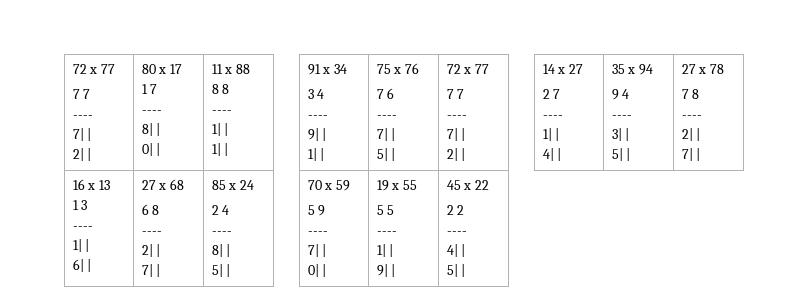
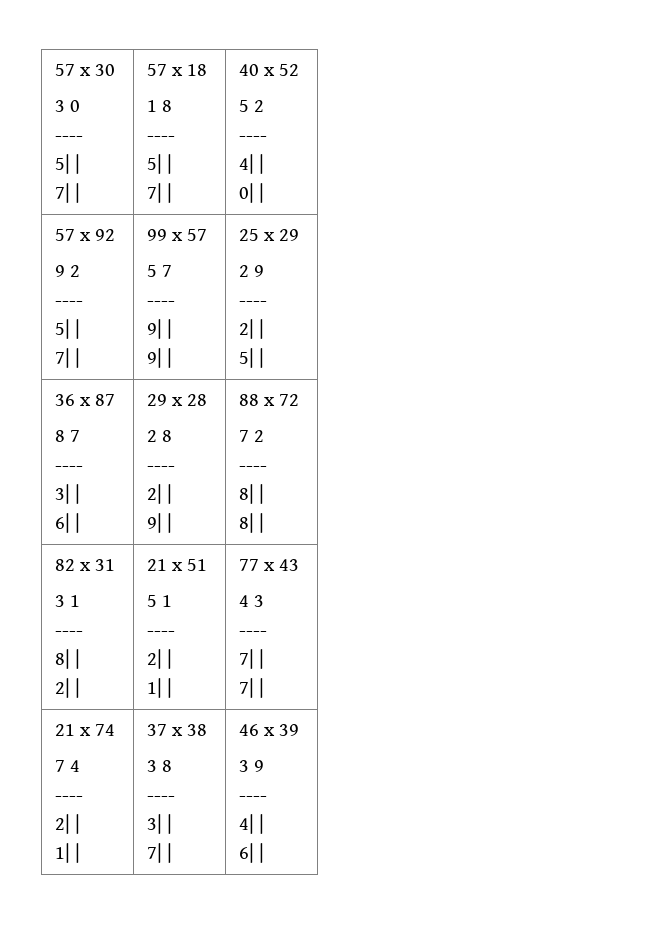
[72,64,116,74] [72,89,91,99] [72,115,93,119] [72,128,92,141] [72,148,92,161] [141,64,183,74] [141,84,158,94] [141,110,162,114] [141,123,161,136] [141,143,161,156] [211,64,251,74] [211,84,230,94] [211,110,232,114] [211,123,229,136] [211,143,229,156] [72,179,111,190] [72,200,88,210] [72,226,93,230] [72,239,82,252] 72 x 77 // 7 7 // ---- // 7| | // 2| | | 80 x 17 // 1 7 // ---- // 8| | // 0| | | 11 x 88 // 8 8 // ---- // 1| | // 1| | // 16 x 13 // 1 3 // ---- // 1| -> [54,64,116,76] [54,100,81,112] [54,136,83,141] [54,154,81,174] [54,183,81,203] [146,64,208,76] [146,100,173,112] [146,136,175,141] [146,154,173,174] [146,183,173,203] [238,64,300,76] [238,100,265,112] [238,136,267,141] [238,154,265,174] [238,183,265,203] [54,229,116,241] [54,265,81,277] [54,301,83,306] [54,319,81,339] [54,348,81,368] [146,229,208,241] [146,265,173,277] [146,301,175,306] [146,319,173,339] [146,348,173,368] [238,229,300,241] [238,265,265,277] [238,301,267,306] [238,319,265,339] [238,348,265,368] [54,394,116,406] [54,430,81,442] [54,466,83,471] [54,484,70,504] 57 x 30 // 3 0 // ---- // 5| | // 7| | | 57 x 18 // 1 8 // ---- // 5| | // 7| | | 40 x 52 // 5 2 // ---- // 4| | // 0| | // 57 x 92 // 9 2 // ---- // 5| | // 7| | | 99 x 57 // 5 7 // ---- // 9| | // 9| | | 25 x 29 // 2 9 // ---- // 2| | // 5| | // 36 x 87 // 8 7 // ---- // 3|
[141,179,185,190] [141,204,160,215] [141,231,162,235] [141,244,161,257] [141,264,161,277] [211,180,255,190] [211,205,230,215] [211,231,232,235] [211,244,231,257] [211,264,231,277] [307,64,348,75] [307,89,325,99] [307,115,328,119] [307,128,327,141] [307,148,325,161] [376,63,420,74] [376,88,395,99] [376,115,397,119] [376,128,396,141] [376,148,396,161] [446,64,490,74] [446,89,465,99] [446,115,467,119] [446,128,466,141] [446,148,466,161] [307,180,351,191] [307,205,326,216] [307,231,328,235] [307,244,327,257] [307,264,327,277] [376,180,418,191] [376,205,395,215] [376,231,397,235] [376,244,394,257] [376,264,396,277] [446,180,490,190] [446,205,465,215] [446,231,467,235] [446,244,466,257] [446,264,466,277] [542,64,584,74] [542,89,561,99] [542,115,563,119] [542,128,560,141] [542,148,562,161] [611,64,654,75] [611,89,630,100] [611,115,632,119] [611,128,630,141] [611,148,631,161] [681,64,725,74] [681,89,700,99] [681,115,702,119] [681,128,701,141] [681,148,701,161] 27 x 68 // 6 8 // ---- // 2| | // 7| | | 85 x 24 // 2 4 // ---- // 8| | // 5| | // 91 x 34 // 3 4 // ---- // 9| | // 1| | | 75 x 76 // 7 6 // ---- // 7| | // 5| | | 72 x 77 // 7 7 // ---- // 7| | // 2| | // 70 x 59 // 5 9 // ---- // 7| | // 0| | | 19 x 55 // 5 5 // ---- // 1| | // 9| | | 45 x 22 // 2 2 // ---- // 4| | // 5| | // 14 x 27 // 2 7 // ---- // 1| | // 4| | | 35 x 94 // 9 4 // ---- // 3| | // 5| | | 27 x 78 // 7 8 // ---- // 2| | // 7| | -> [146,394,208,406] [146,430,173,442] [146,466,175,471] [146,484,173,504] [146,513,173,533] [238,394,300,406] [238,430,265,442] [238,466,267,471] [238,484,265,504] [238,513,265,533] [54,559,116,571] [54,595,81,607] [54,631,83,636] [54,649,81,669] [54,678,81,698] [146,559,208,571] [146,595,173,607] [146,631,175,636] [146,649,173,669] [146,678,173,698] [238,559,300,571] [238,595,265,607] [238,631,267,636] [238,649,265,669] [238,678,265,698] [54,724,116,736] [54,760,81,772] [54,796,83,801] [54,814,81,834] [54,843,81,863] [146,724,208,736] [146,760,173,772] [146,796,175,801] [146,814,173,834] [146,843,173,863] [238,724,300,736] [238,760,265,772] [238,796,267,801] [238,814,265,834] [238,843,265,863] 29 x 28 // 2 8 // ---- // 2| | // 9| | | 88 x 72 // 7 2 // ---- // 8| | // 8| | // 82 x 31 // 3 1 // ---- // 8| | // 2| | | 21 x 51 // 5 1 // ---- // 2| | // 1| | | 77 x 43 // 4 3 // ---- // 7| | // 7| | // 21 x 74 // 7 4 // ---- // 2| | // 1| | | 37 x 38 // 3 8 // ---- // 3| | // 7| | | 46 x 39 // 3 9 // ---- // 4| | // 6| |

